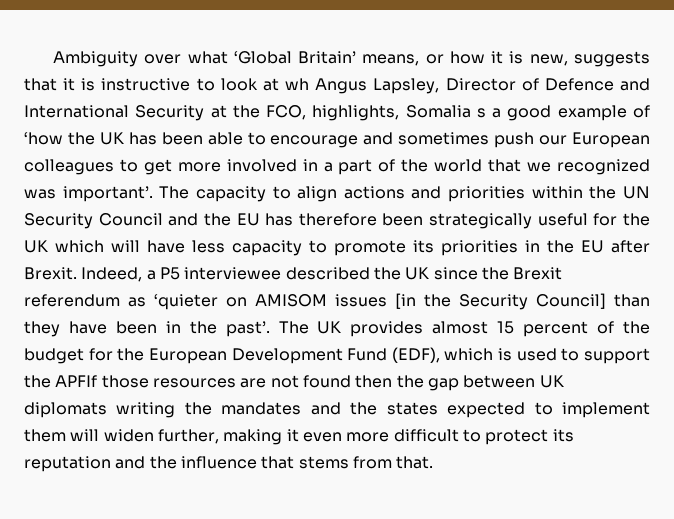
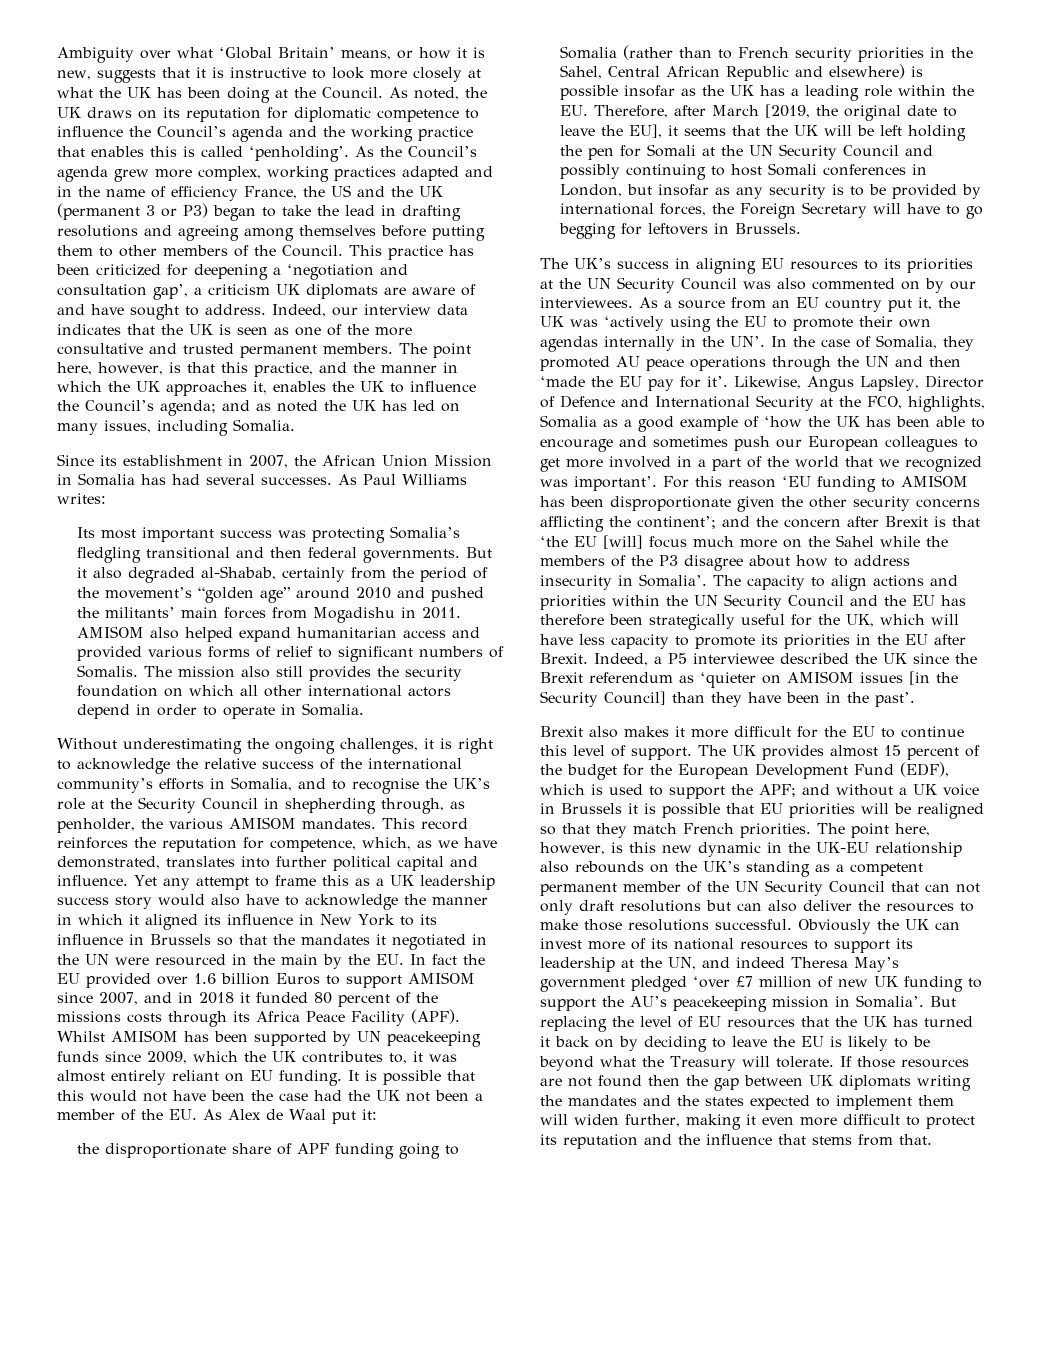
[262,78,310,91] at wh -> [369,67,481,82] [57,87,487,103] [57,107,479,122] [57,126,473,142] [57,146,477,162] [57,166,493,182] [57,185,443,201] [57,203,461,221] [57,225,485,241] [57,245,474,260] [56,264,408,280] [57,284,476,300] [57,304,468,320] [57,324,412,336] [57,343,471,358] [57,362,458,377] [57,381,476,396] [57,400,460,416] [57,419,295,436] [57,454,492,468] [57,473,467,486] [57,493,106,504] [76,526,460,543] [76,547,492,563] [76,566,488,583] [76,587,484,603] [76,607,461,623] [76,626,480,642] [76,646,504,662] [76,665,462,681] [76,685,451,697] [76,703,364,719] [57,738,493,754] [57,758,462,774] [57,777,490,794] [57,797,465,814] [57,817,468,833] [57,837,497,852] [57,856,478,871] [57,875,495,890] [57,894,488,910] [57,914,437,930] [57,934,487,950] [57,954,485,969] [57,972,475,988] [57,992,438,1007] [57,1009,460,1027] [57,1030,481,1047] [57,1051,457,1064] [57,1070,475,1086] [57,1090,483,1102] [57,1109,377,1124] [76,1143,459,1159] [559,45,973,62] [559,64,923,81] [559,85,974,101] [559,104,957,121] [559,124,966,141] [559,144,933,160] [559,163,927,180] [559,184,981,199] [559,202,983,219] [558,223,801,239] [540,258,973,274] [540,277,976,293] [540,297,960,312] [540,316,931,332] [540,335,974,352] [540,356,961,372] [540,376,801,391] more closely at what the UK has been doing at the Council. As noted, the UK draws on its reputation for diplomatic competence to influence the Council’s agenda and the working practice that enables this is called ‘penholding’. As the Council’s agenda grew more complex, working practices adapted and in the name of efficiency France, the US and the UK (permanent 3 or P3) began to take the lead in drafting resolutions and agreeing among themselves before putting them to other members of the Council. This practice has been criticized for deepening a ‘negotiation and consultation gap’, a criticism UK diplomats are aware of and have sought to address. Indeed, our interview data indicates that the UK is seen as one of the more consultative and trusted permanent members. The point here, however, is that this practice, and the manner in which the UK approaches it, enables the UK to influence the Council’s agenda; and as noted the UK has led on many issues, including Somalia. // Since its establishment in 2007, the African Union Mission in Somalia has had several successes. As Paul Williams writes: // Its most important success was protecting Somalia’s fledgling transitional and then federal governments. But it also degraded al-Shabab, certainly from the period of the movement’s “golden age” around 2010 and pushed the militants’ main forces from Mogadishu in 2011. AMISOM also helped expand humanitarian access and provided various forms of relief to significant numbers of Somalis. The mission also still provides the security foundation on which all other international actors depend in order to operate in Somalia. // Without underestimating the ongoing challenges, it is right to acknowledge the relative success of the international community’s efforts in Somalia, and to recognise the UK’s role at the Security Council in shepherding through, as penholder, the various AMISOM mandates. This record reinforces the reputation for competence, which, as we have demonstrated, translates into further political capital and influence. Yet any attempt to frame this as a UK leadership success story would also have to acknowledge the manner in which it aligned its influence in New York to its influence in Brussels so that the mandates it negotiated in the UN were resourced in the main by the EU. In fact the EU provided over 1.6 billion Euros to support AMISOM since 2007, and in 2018 it funded 80 percent of the missions costs through its Africa Peace Facility (APF). Whilst AMISOM has been supported by UN peacekeeping funds since 2009, which the UK contributes to, it was almost entirely reliant on EU funding. It is possible that this would not have been the case had the UK not been a member of the EU. As Alex de Waal put it: // the disproportionate share of APF funding going to Somalia (rather than to French security priorities in the Sahel, Central African Republic and elsewhere) is possible insofar as the UK has a leading role within the EU. Therefore, after March [2019, the original date to leave the EU], it seems that the UK will be left holding the pen for Somali at the UN Security Council and possibly continuing to host Somali conferences in London, but insofar as any security is to be provided by international forces, the Foreign Secretary will have to go begging for leftovers in Brussels. // The UK’s success in aligning EU resources to its priorities at the UN Security Council was also commented on by our interviewees. As a source from an EU country put it, the UK was ‘actively using the EU to promote their own agendas internally in the UN’. In the case of Somalia, they promoted AU peace operations through the UN and then ‘made the EU pay for it’. Likewise,
[476,108,486,118] s -> [603,419,618,427] as
(153, 194) none -> [663,475,968,492] [540,496,980,512] [540,516,980,532] [540,535,948,549] [540,555,910,571] [540,574,707,590] For this reason ‘EU funding to AMISOM has been disproportionate given the other security concerns afflicting the continent’; and the concern after Brexit is that ‘the EU [will] focus much more on the Sahel while the members of the P3 disagree about how to address insecurity in Somalia’.
[24,240,48,253] UK -> [846,614,874,627] UK,
(270, 329) none -> [540,726,964,738] [540,745,692,760] // Brexit also makes it more difficult for the EU to continue this level of support.
[55,375,98,387] APFIf -> [759,784,979,797] [540,803,984,819] [540,823,930,838] [540,842,962,857] [540,861,923,877] [540,880,980,896] [540,900,974,915] [540,919,960,934] [540,938,913,953] [540,957,899,972] [540,976,982,992] [540,995,956,1012] [540,1016,973,1032] [540,1036,930,1052] [539,1056,852,1071] APF; and without a UK voice in Brussels it is possible that EU priorities will be realigned so that they match French priorities. The point here, however, is this new dynamic in the UK-EU relationship also rebounds on the UK’s standing as a competent permanent member of the UN Security Council that can not only draft resolutions but can also deliver the resources to make those resolutions successful. Obviously the UK can invest more of its national resources to support its leadership at the UN, and indeed Theresa May’s government pledged ‘over £7 million of new UK funding to support the AU’s peacekeeping mission in Somalia’. But replacing the level of EU resources that the UK has turned it back on by deciding to leave the EU is likely to be beyond what the Treasury will tolerate. If

